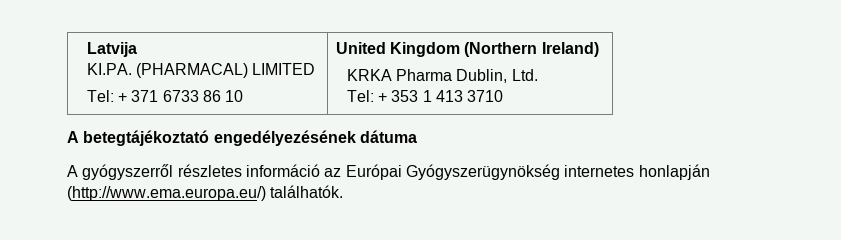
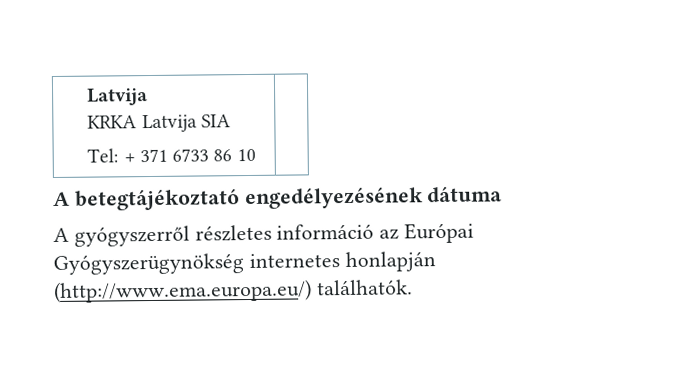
[86,63,316,78] KI.PA. (PHARMACAL) LIMITED -> [87,114,231,133] KRKA Latvija SIA
[335,42,599,57] [346,69,538,83] [346,90,504,102] United Kingdom (Northern Ireland) // KRKA Pharma Dublin, Ltd. // Tel: + 353 1 413 3710 -> (256, 155) none

